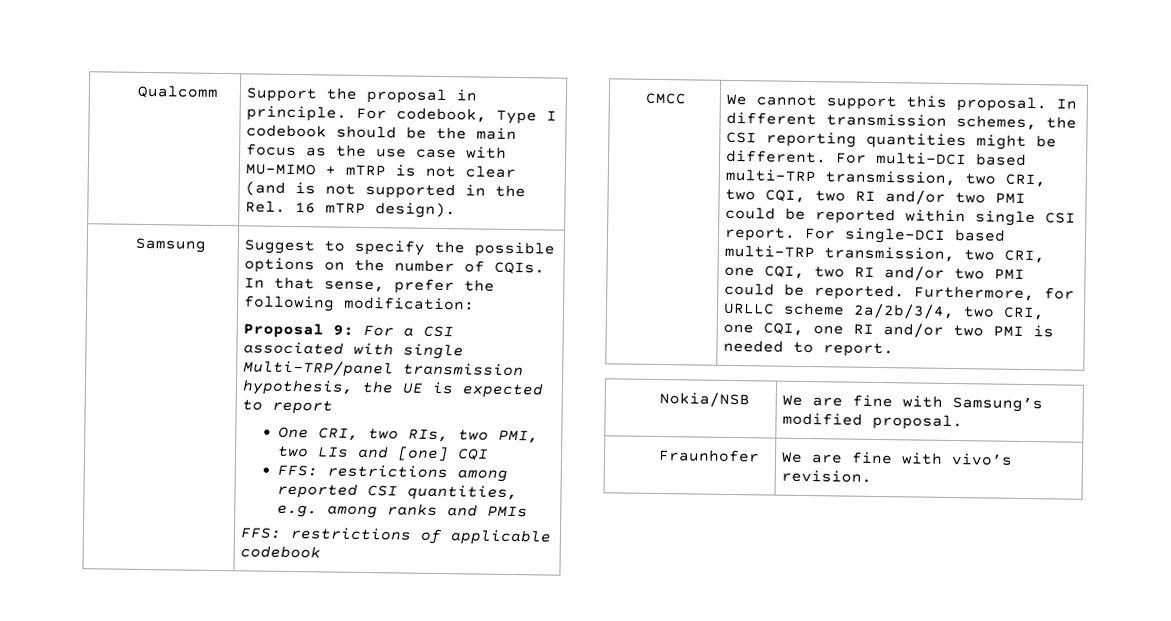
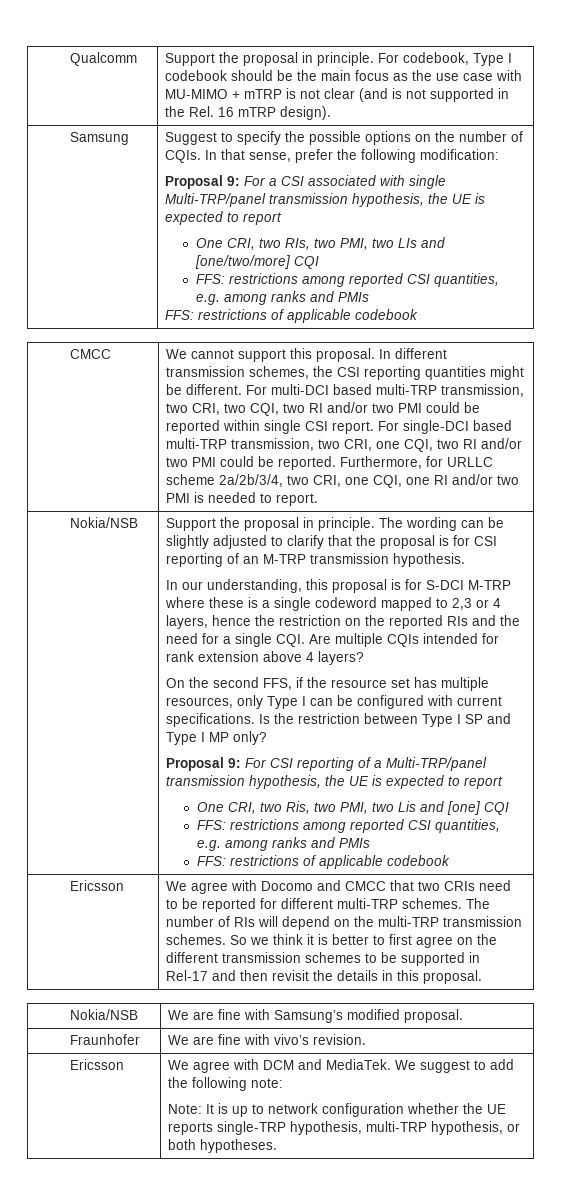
[397,446,450,462] [one] -> [194,255,291,269] [one/two/more]
(895, 350) none -> [69,517,138,528] [166,517,505,531] [166,535,498,549] [166,553,466,567] [166,579,512,593] [165,597,502,611] [166,615,521,629] [166,633,500,647] [166,651,365,665] [166,677,490,691] [166,695,503,709] [166,713,512,727] [166,731,268,745] [166,757,488,771] [166,775,504,789] [196,801,509,815] [196,819,500,833] [196,837,370,851] [196,855,450,869] [69,880,124,891] [166,880,512,894] [166,898,491,912] [166,916,523,930] [166,934,498,948] [166,952,481,966] [166,970,483,984] // Nokia/NSB | Support the proposal in principle. The wording can be slightly adjusted to clarify that the proposal is for CSI reporting of an M-TRP transmission hypothesis. // In our understanding, this proposal is for S-DCI M-TRP where these is a single codeword mapped to 2,3 or 4 layers, hence the restriction on the reported RIs and the need for a single CQI. Are multiple CQIs intended for rank extension above 4 layers? // On the second FFS, if the resource set has multiple resources, only Type I can be configured with current specifications. Is the restriction between Type I SP and Type I MP only? // Proposal 9: For CSI reporting of a Multi-TRP/panel transmission hypothesis, the UE is expected to report // One CRI, two Ris, two PMI, two Lis and [one] CQI // FFS: restrictions among reported CSI quantities, e.g. among ranks and PMIs // FFS: restrictions of applicable codebook // Ericsson | We agree with Docomo and CMCC that two CRIs need to be reported for different multi-TRP schemes. The number of RIs will depend on the multi-TRP transmission schemes. So we think it is better to first agree on the different transmission schemes to be supported in Rel-17 and then revisit the details in this proposal.
(873, 476) none -> [70,1059,125,1070] [168,1059,515,1073] [168,1077,284,1091] [168,1103,507,1117] [168,1121,521,1135] [168,1139,278,1153] // Ericsson | We agree with DCM and MediaTek. We suggest to add the following note: // Note: It is up to network configuration whether the UE reports single-TRP hypothesis, multi-TRP hypothesis, or both hypotheses.

